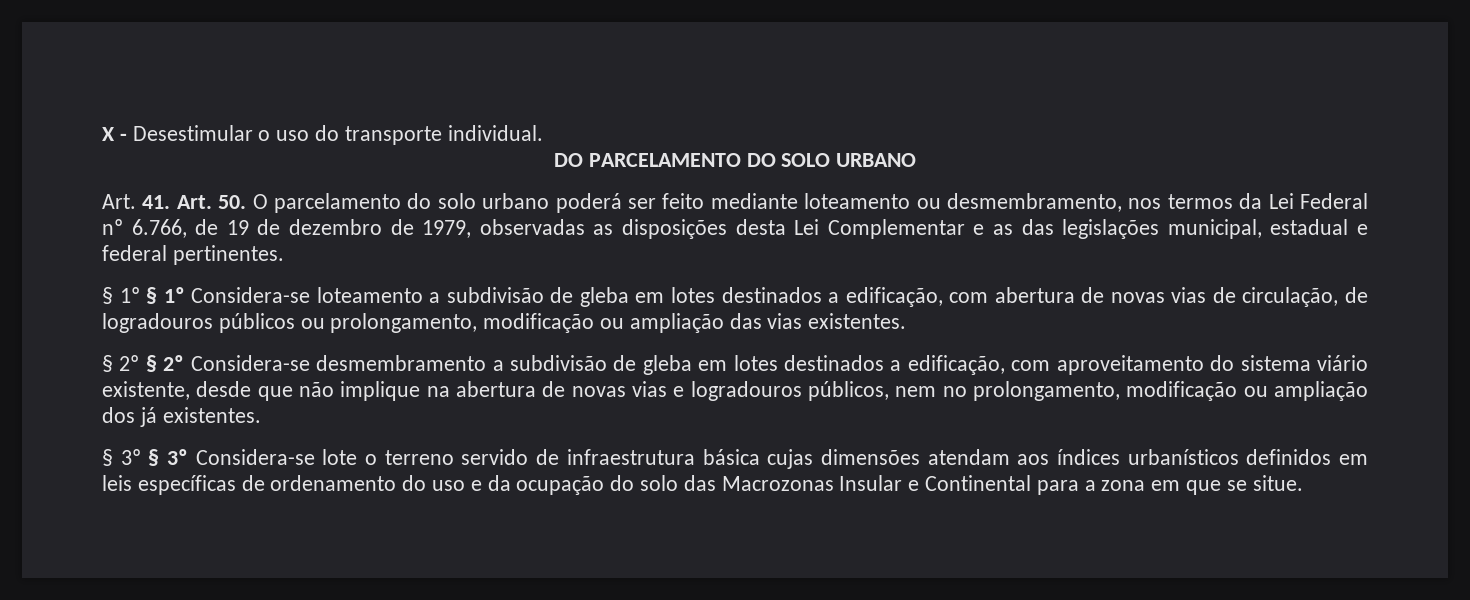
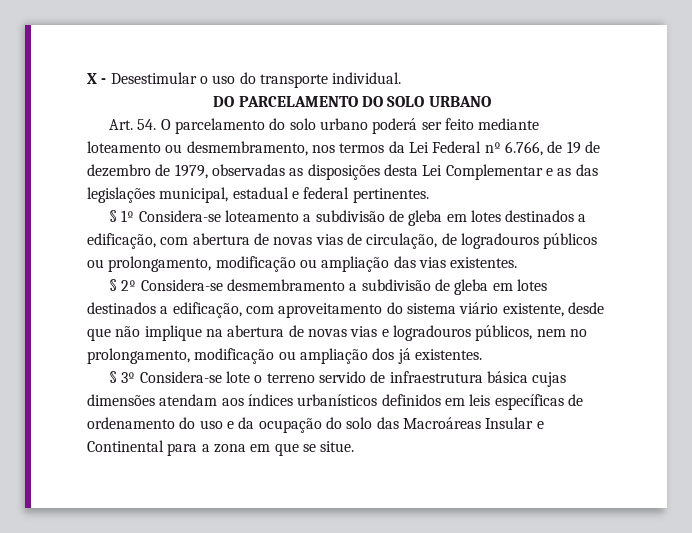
[142,195,247,209] 41. Art. 50. -> [137,119,157,130] 54.
[146,287,185,304] § 1º -> (135, 216) none
[145,355,185,372] § 2º -> (137, 285) none
[148,449,189,466] § 3º -> (136, 377) none
[721,476,834,491] Macrozonas -> [402,417,481,429] Macroáreas

